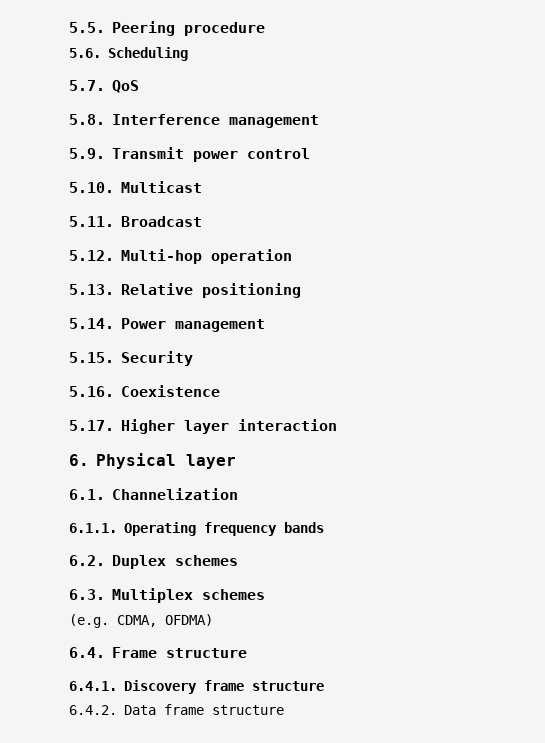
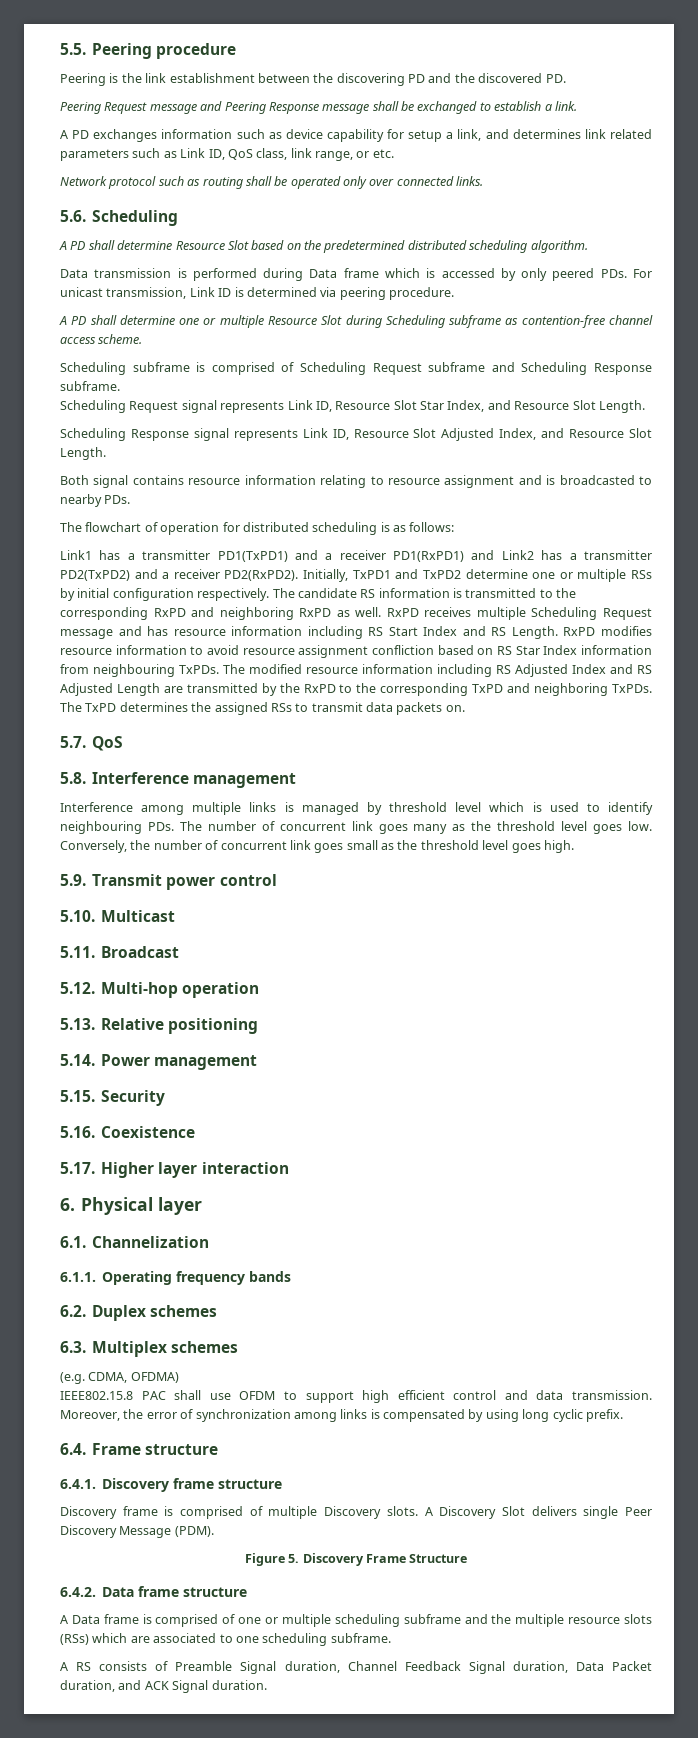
[69,47,188,61] 5.6. Scheduling -> [60,73,566,86] [60,101,577,114] [60,129,652,142] [60,148,394,161] [60,176,484,189] [60,210,179,226] [59,240,588,253] [60,268,652,281] [60,287,454,300] [59,315,653,328] [60,334,143,344] [60,362,653,375] [60,381,120,391] [60,400,645,413] [60,428,653,441] [60,447,106,460] [60,475,653,488] [60,494,131,507] [60,522,455,535] [60,550,652,562] [60,569,653,582] [60,588,577,601] [60,607,652,620] [60,626,653,639] [60,645,652,658] [60,664,652,677] [60,683,652,696] [60,702,465,715] Peering is the link establishment between the discovering PD and the discovered PD. // Peering Request message and Peering Response message shall be exchanged to establish a link. // A PD exchanges information such as device capability for setup a link, and determines link related parameters such as Link ID, QoS class, link range, or etc. // Network protocol such as routing shall be operated only over connected links. // 5.6. Scheduling // A PD shall determine Resource Slot based on the predetermined distributed scheduling algorithm. // Data transmission is performed during Data frame which is accessed by only peered PDs. For unicast transmission, Link ID is determined via peering procedure. // A PD shall determine one or multiple Resource Slot during Scheduling subframe as contention-free channel access scheme. // Scheduling subframe is comprised of Scheduling Request subframe and Scheduling Response subframe. // Scheduling Request signal represents Link ID, Resource Slot Star Index, and Resource Slot Length. // Scheduling Response signal represents Link ID, Resource Slot Adjusted Index, and Resource Slot Length. // Both signal contains resource information relating to resource assignment and is broadcasted to nearby PDs. // The flowchart of operation for distributed scheduling is as follows: // Link1 has a transmitter PD1(TxPD1) and a receiver PD1(RxPD1) and Link2 has a transmitter PD2(TxPD2) and a receiver PD2(RxPD2). Initially, TxPD1 and TxPD2 determine one or multiple RSs by initial configuration respectively. The candidate RS information is transmitted to the corresponding RxPD and neighboring RxPD as well. RxPD receives multiple Scheduling Request message and has resource information including RS Start Index and RS Length. RxPD modifies resource information to avoid resource assignment confliction based on RS Star Index information from neighbouring TxPDs. The modified resource information including RS Adjusted Index and RS Adjusted Length are transmitted by the RxPD to the corresponding TxPD and neighboring TxPDs. The TxPD determines the assigned RSs to transmit data packets on.
(319, 121) none -> [60,802,653,815] [60,821,653,834] [60,840,574,853] // Interference among multiple links is managed by threshold level which is used to identify neighbouring PDs. The number of concurrent link goes many as the threshold level goes low. Conversely, the number of concurrent link goes small as the threshold level goes high.
(213, 620) none -> [60,1390,652,1403] [60,1409,623,1422] // IEEE802.15.8 PAC shall use OFDM to support high efficient control and data transmission. Moreover, the error of synchronization among links is compensated by using long cyclic prefix.
[69,704,284,715] 6.4.2. Data frame structure -> [60,1506,652,1519] [60,1525,214,1538] [244,1553,468,1566] [60,1586,248,1597] [60,1614,653,1627] [60,1633,391,1646] [60,1661,652,1674] [60,1680,267,1693] Discovery frame is comprised of multiple Discovery slots. A Discovery Slot delivers single Peer Discovery Message (PDM). // Figure 5. Discovery Frame Structure // 6.4.2. Data frame structure // A Data frame is comprised of one or multiple scheduling subframe and the multiple resource slots (RSs) which are associated to one scheduling subframe. // A RS consists of Preamble Signal duration, Channel Feedback Signal duration, Data Packet duration, and ACK Signal duration.

